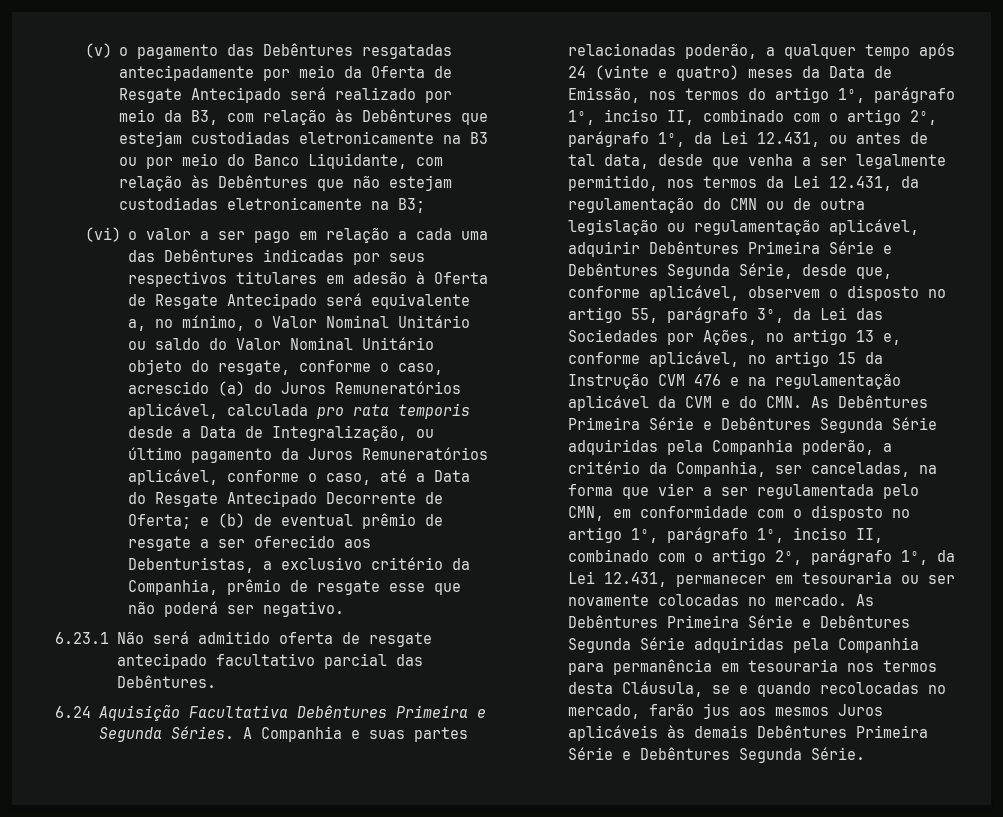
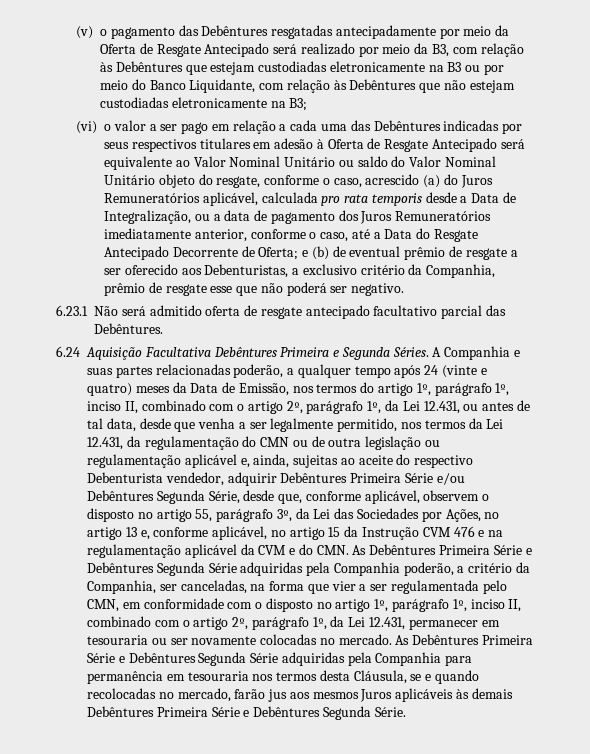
[128,315,264,331] a, no mínimo, o -> [175,160,190,167] ao
[128,447,489,463] [128,469,219,485] último pagamento da Juros Remuneratórios aplicável, -> [213,210,492,224] [104,228,247,242] a data de pagamento dos Juros Remuneratórios imediatamente anterior,
[828,219,919,235] aplicável, -> [184,454,474,468] [87,472,224,486] aplicável e, ainda, sujeitas ao aceite do respectivo Debenturista vendedor,
[882,245,892,254] e -> [436,473,465,485] e/ou

